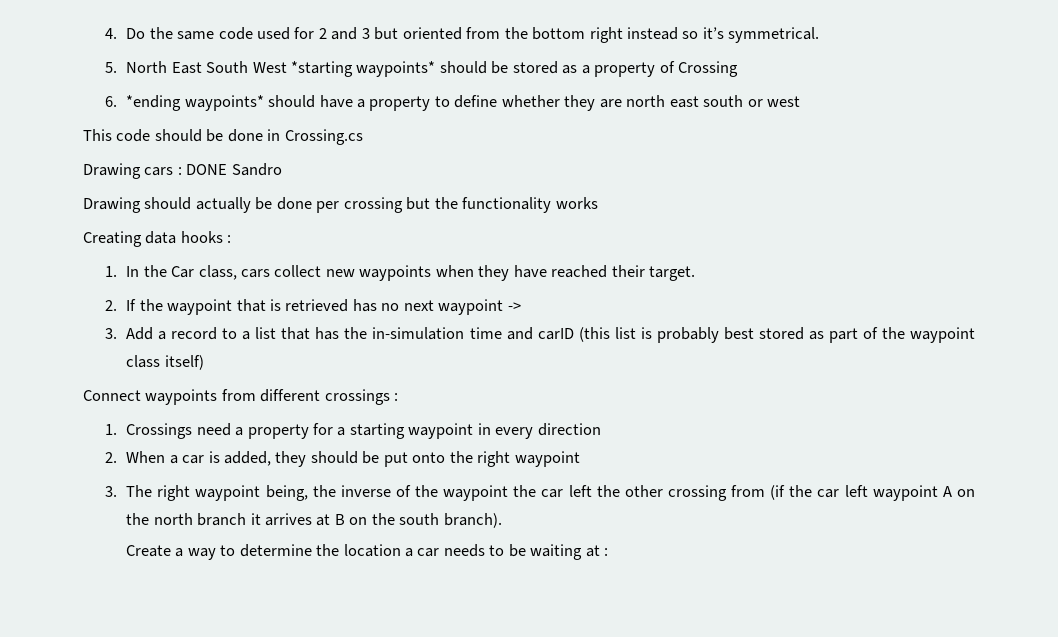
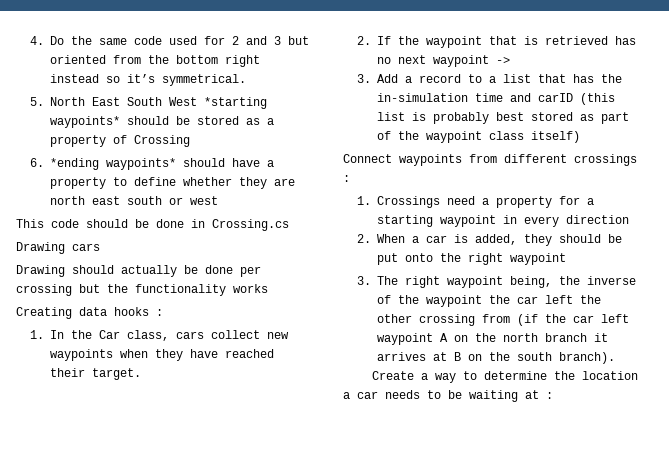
[177,163,282,176] : DONE Sandro -> (100, 247) none

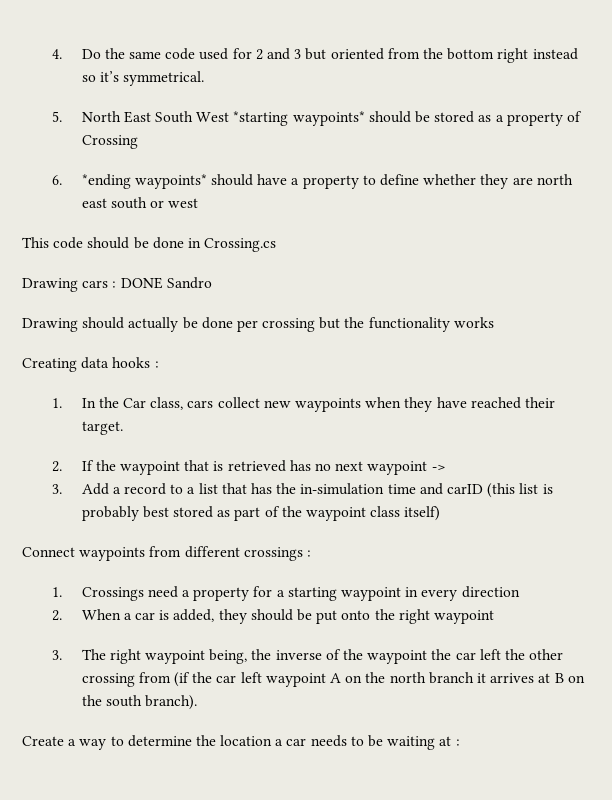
(100, 247) none -> [112,277,212,289] : DONE Sandro

